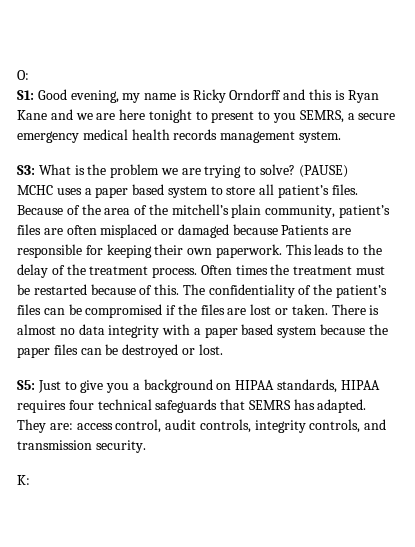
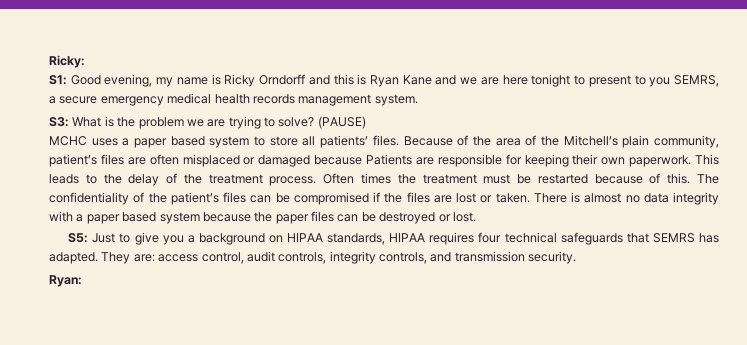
[17,70,29,80] O: -> [49,55,85,68] Ricky:
[278,185,330,198] patient’s -> [320,135,369,148] patients’
[171,204,229,215] mitchell’s -> [563,135,618,146] Mitchell’s
[17,475,30,485] K: -> [49,275,82,287] Ryan:

